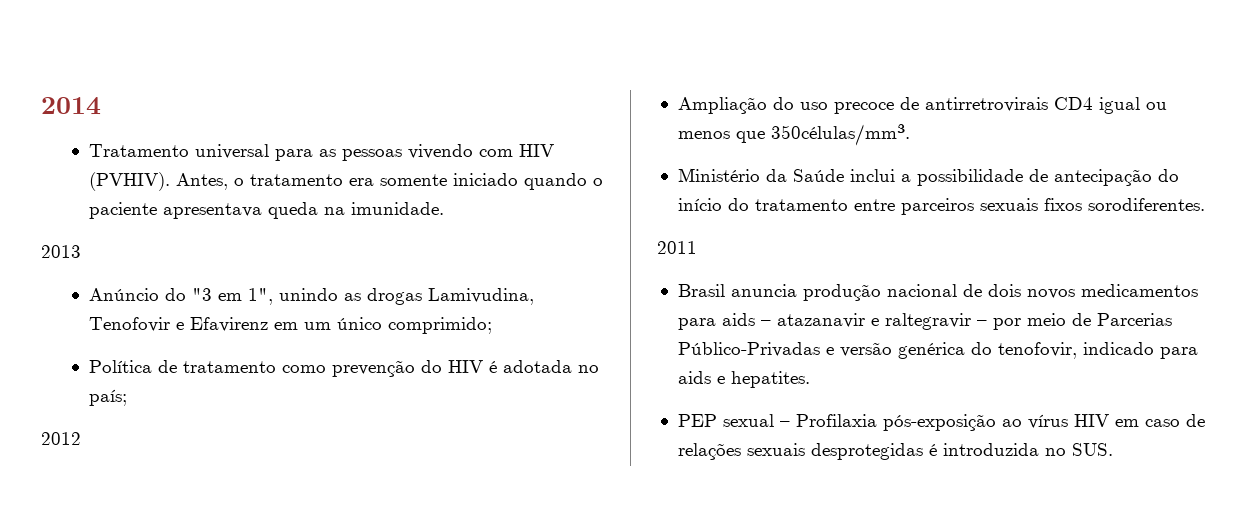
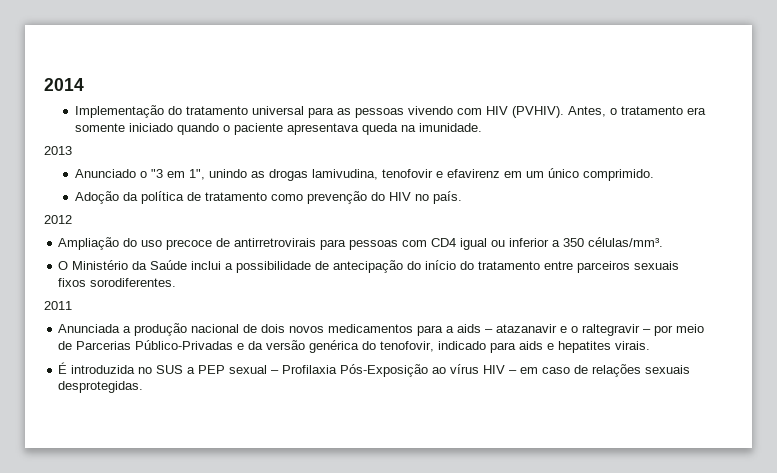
[88,144,189,157] Tratamento -> [74,105,248,118] Implementação do tratamento
[88,288,186,301] Anúncio do -> [74,169,147,178] Anunciado o
[427,288,534,305] [88,317,492,334] [88,360,152,373] Lamivudina, Tenofovir e Efavirenz em um único comprimido; // Política -> [311,168,654,181] [74,191,184,204] lamivudina, tenofovir e efavirenz em um único comprimido. // Adoção da política
[488,360,599,373] [88,389,127,406] é adotada no país; -> [414,191,462,204] no país.
[1053,97,1167,114] [677,124,910,146] CD4 igual ou menos que 350células/mm³. // -> [320,237,664,250] [58,261,69,270] para pessoas com CD4 igual ou inferior a 350 células/mm³. // O
[677,284,797,297] Brasil anuncia -> [58,324,132,333] Anunciada a
(716, 324) none -> [446,326,455,333] a
(879, 322) none -> [571,326,579,333] o
(834, 351) none -> [248,341,264,350] da
[730,371,810,388] hepatites. // -> [558,341,651,353] [58,362,196,374] hepatites virais. // É introduzida no SUS a
[882,414,996,431] pós-exposição -> [340,364,429,377] Pós-Exposição
(1109, 420) none -> [509,370,518,374] –
[810,443,1113,460] desprotegidas é introduzida no SUS. -> [58,381,144,393] desprotegidas.

